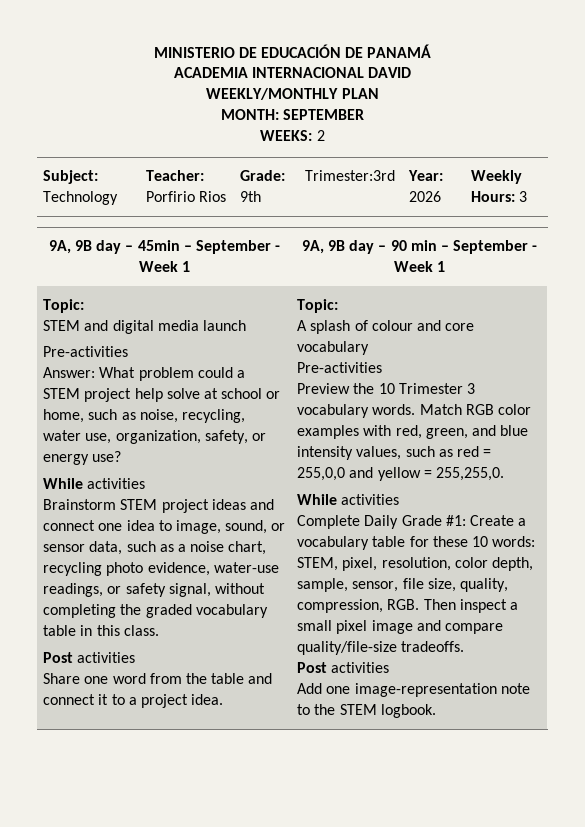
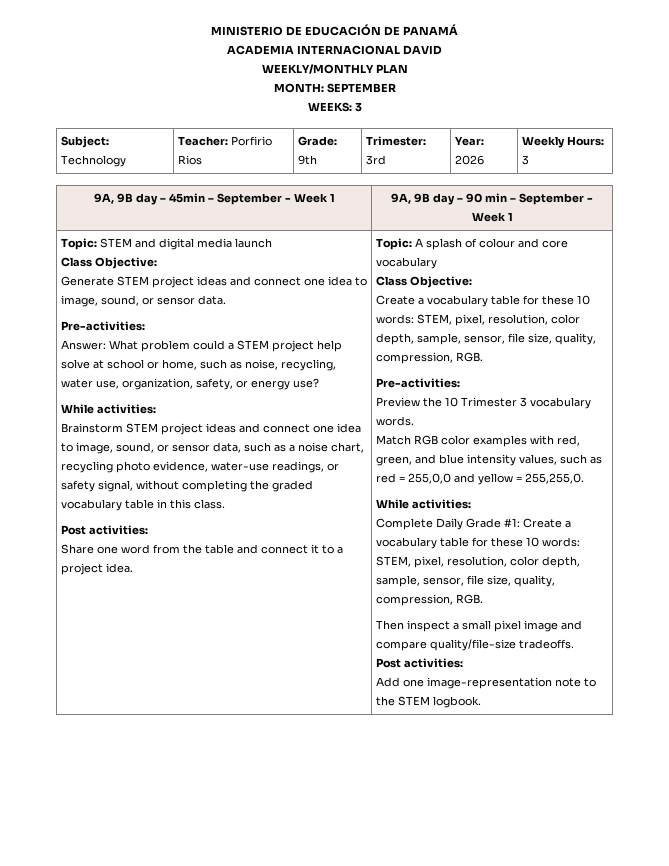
[316,130,325,141] 2 -> [354,102,362,112] 3
[305,170,396,181] Trimester:3rd -> [365,136,426,146] [365,155,386,165] Trimester: 3rd
(85, 306) // -> (97, 244) none
[43,346,129,357] Pre-activities -> [60,257,157,269] [60,276,367,288] [60,295,226,307] [60,321,145,331] Class Objective: // Generate STEM project ideas and connect one idea to image, sound, or sensor data. // Pre-activities:
[87,478,146,489] activities -> [96,404,156,414] activities:
[77,652,136,663] activities -> [88,525,148,535] activities:
(339, 306) // -> (412, 244) none
[297,362,383,373] Pre-activities -> [375,276,472,288] [375,295,590,307] [375,314,580,326] [375,333,596,345] [375,352,483,364] [375,378,460,388] Class Objective: // Create a vocabulary table for these 10 words: STEM, pixel, resolution, color depth, sample, sensor, file size, quality, compression, RGB. // Pre-activities:
(416, 409) none -> (414, 421) //
[341,494,400,505] activities -> [411,499,471,509] activities:
(420, 604) none -> (483, 599) //
[331,662,390,673] activities -> [403,658,463,668] activities:

